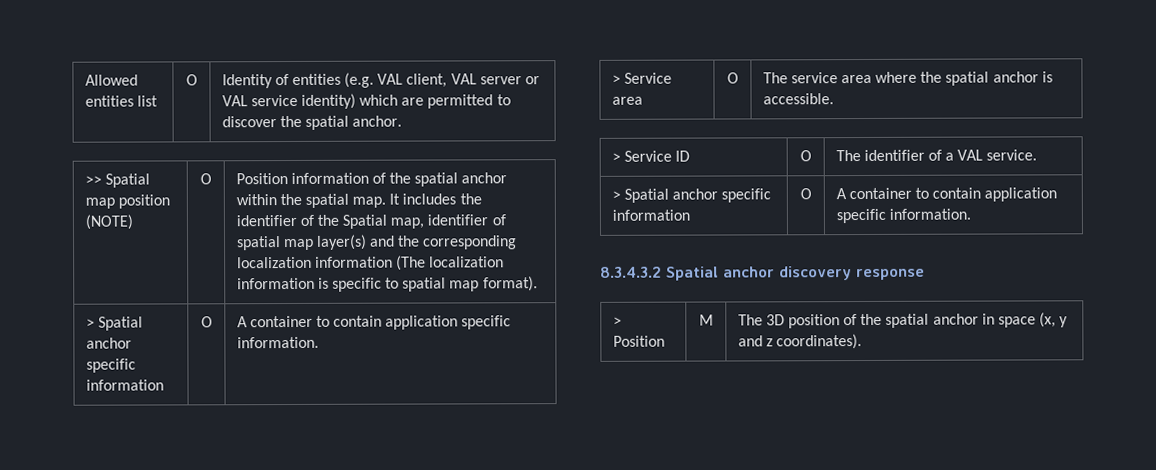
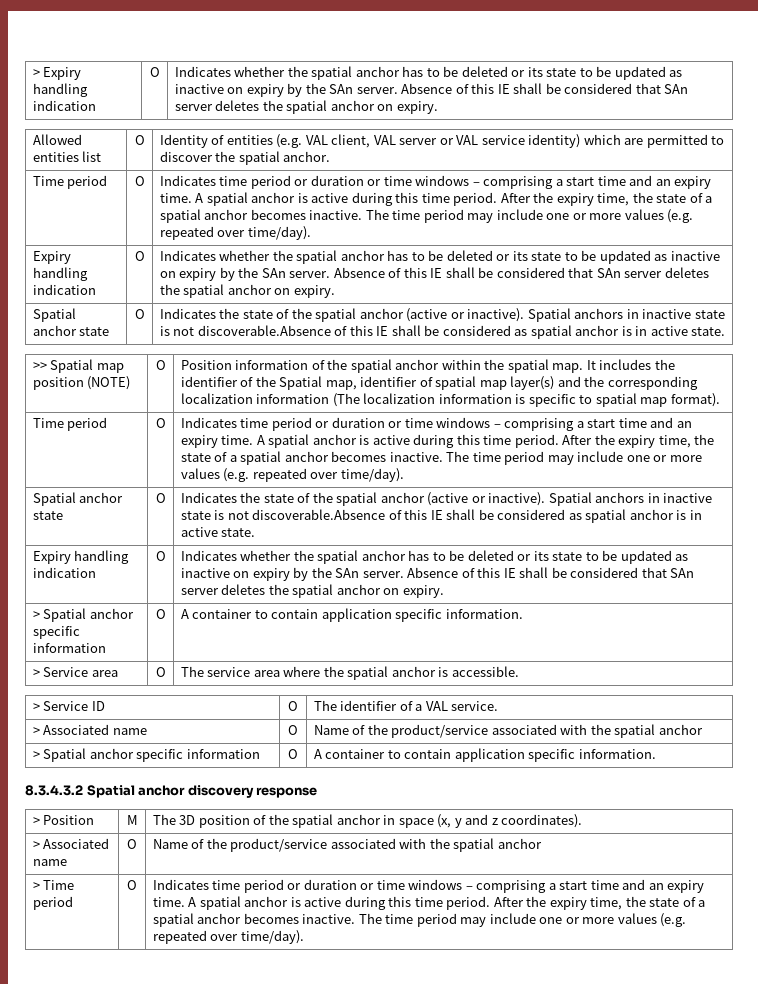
(84, 80) none -> [32,67,82,80] [32,83,88,97] [32,100,96,111] [149,67,160,77] [174,66,683,80] [174,83,689,97] [174,100,438,114] > Expiry handling indication | O | Indicates whether the spatial anchor has to be deleted or its state to be updated as inactive on expiry by the SAn server. Absence of this IE shall be considered that SAn server deletes the spatial anchor on expiry. //
(403, 121) none -> [32,175,108,189] [134,176,145,186] [159,175,712,189] [159,192,713,206] [159,209,694,223] [159,226,311,240] [32,251,71,264] [32,267,88,281] [32,284,96,295] [134,251,145,261] [159,250,720,264] [159,267,709,281] [159,284,335,298] [32,308,76,322] [32,325,110,336] [134,309,145,319] [159,308,725,322] [159,325,726,339] // Time period | O | Indicates time period or duration or time windows – comprising a start time and an expiry time. A spatial anchor is active during this time period. After the expiry time, the state of a spatial anchor becomes inactive. The time period may include one or more values (e.g. repeated over time/day). // Expiry handling indication | O | Indicates whether the spatial anchor has to be deleted or its state to be updated as inactive on expiry by the SAn server. Absence of this IE shall be considered that SAn server deletes the spatial anchor on expiry. // Spatial anchor state | O | Indicates the state of the spatial anchor (active or inactive). Spatial anchors in inactive state is not discoverable.Absence of this IE shall be considered as spatial anchor is in active state.
(538, 284) none -> [32,417,108,431] [155,418,166,428] [180,417,692,431] [180,434,715,448] [180,451,702,465] [180,468,404,482] [32,492,124,506] [32,511,63,520] [155,493,166,503] [180,492,713,506] [180,509,702,523] [180,527,256,537] [32,550,130,564] [32,567,96,578] [155,551,166,561] [180,550,689,564] [180,567,695,581] [180,584,444,598] // Time period | O | Indicates time period or duration or time windows – comprising a start time and an expiry time. A spatial anchor is active during this time period. After the expiry time, the state of a spatial anchor becomes inactive. The time period may include one or more values (e.g. repeated over time/day). // Spatial anchor state | O | Indicates the state of the spatial anchor (active or inactive). Spatial anchors in inactive state is not discoverable.Absence of this IE shall be considered as spatial anchor is in active state. // Expiry handling indication | O | Indicates whether the spatial anchor has to be deleted or its state to be updated as inactive on expiry by the SAn server. Absence of this IE shall be considered that SAn server deletes the spatial anchor on expiry.
(1038, 155) none -> [32,724,147,735] [288,725,298,735] [313,724,703,738] // > Associated name | O | Name of the product/service associated with the spatial anchor
(862, 342) none -> [32,838,110,849] [32,859,67,866] [127,839,137,849] [152,838,542,852] [32,880,75,890] [32,896,73,910] [127,880,137,890] [152,879,705,893] [152,896,706,910] [152,913,687,927] [152,930,304,944] // > Associated name | O | Name of the product/service associated with the spatial anchor // > Time period | O | Indicates time period or duration or time windows – comprising a start time and an expiry time. A spatial anchor is active during this time period. After the expiry time, the state of a spatial anchor becomes inactive. The time period may include one or more values (e.g. repeated over time/day).

